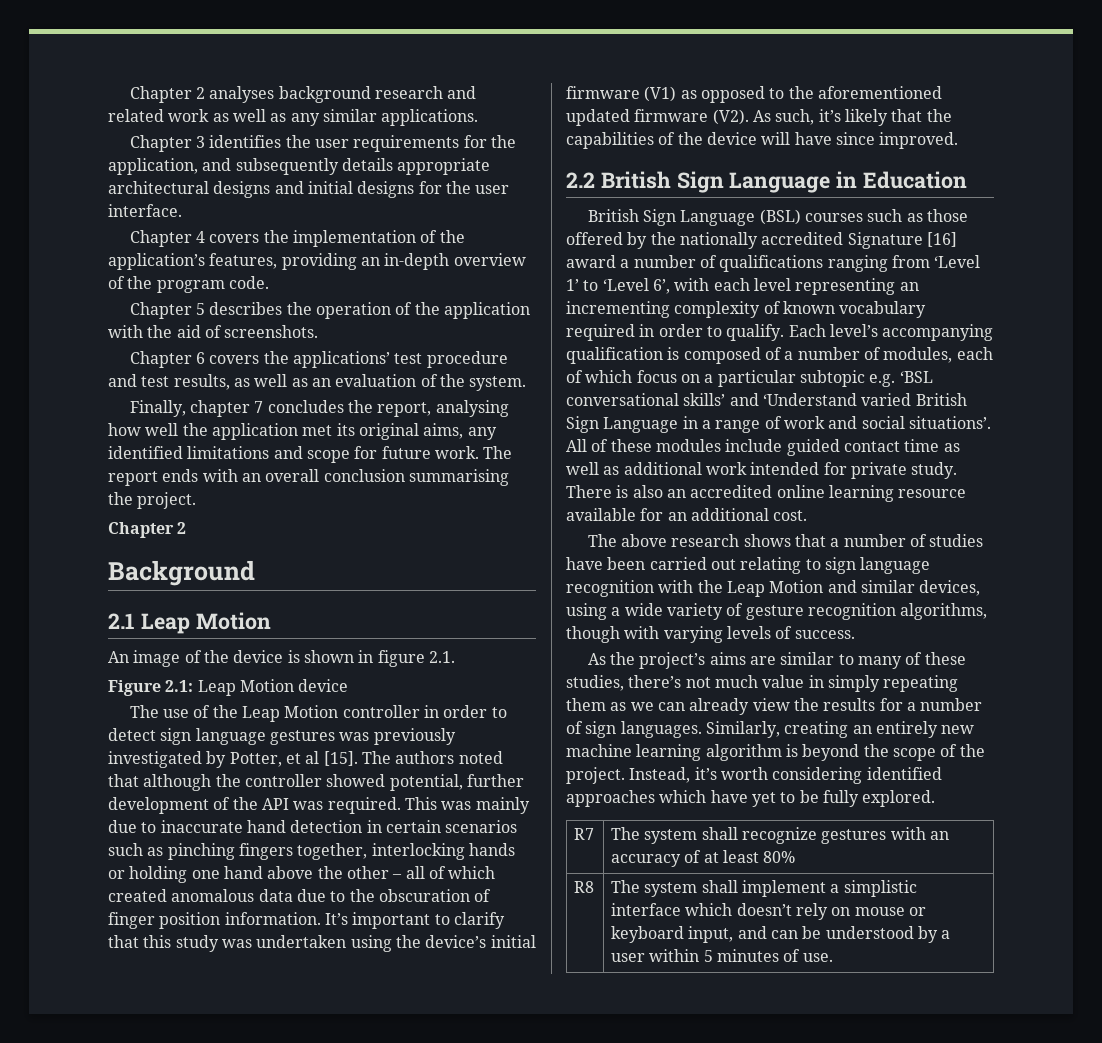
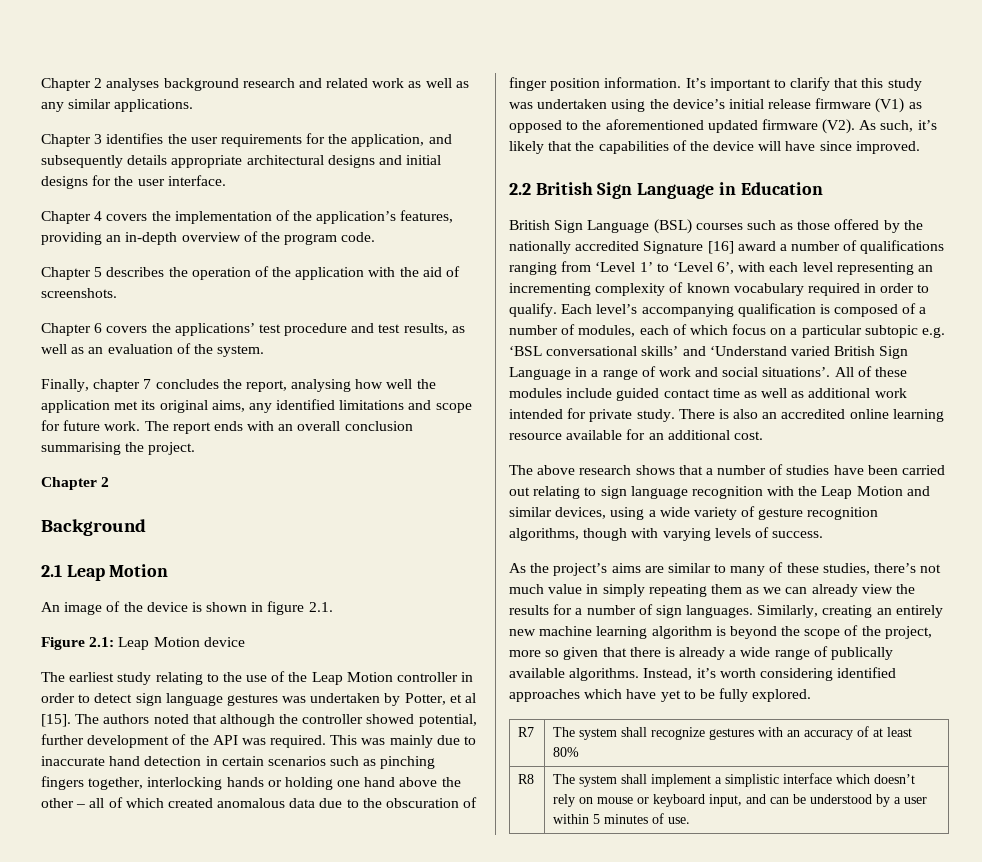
(159, 711) none -> [69,672,242,685] earliest study relating to the
[373,728,456,745] [108,751,202,768] previously investigated -> [310,693,381,703] undertaken
(536, 941) none -> [768,99,812,109] release
[566,767,625,784] project. -> [884,626,932,639] [509,646,894,660] [509,668,640,681] project, more so given that there is already a wide range of publically available algorithms.

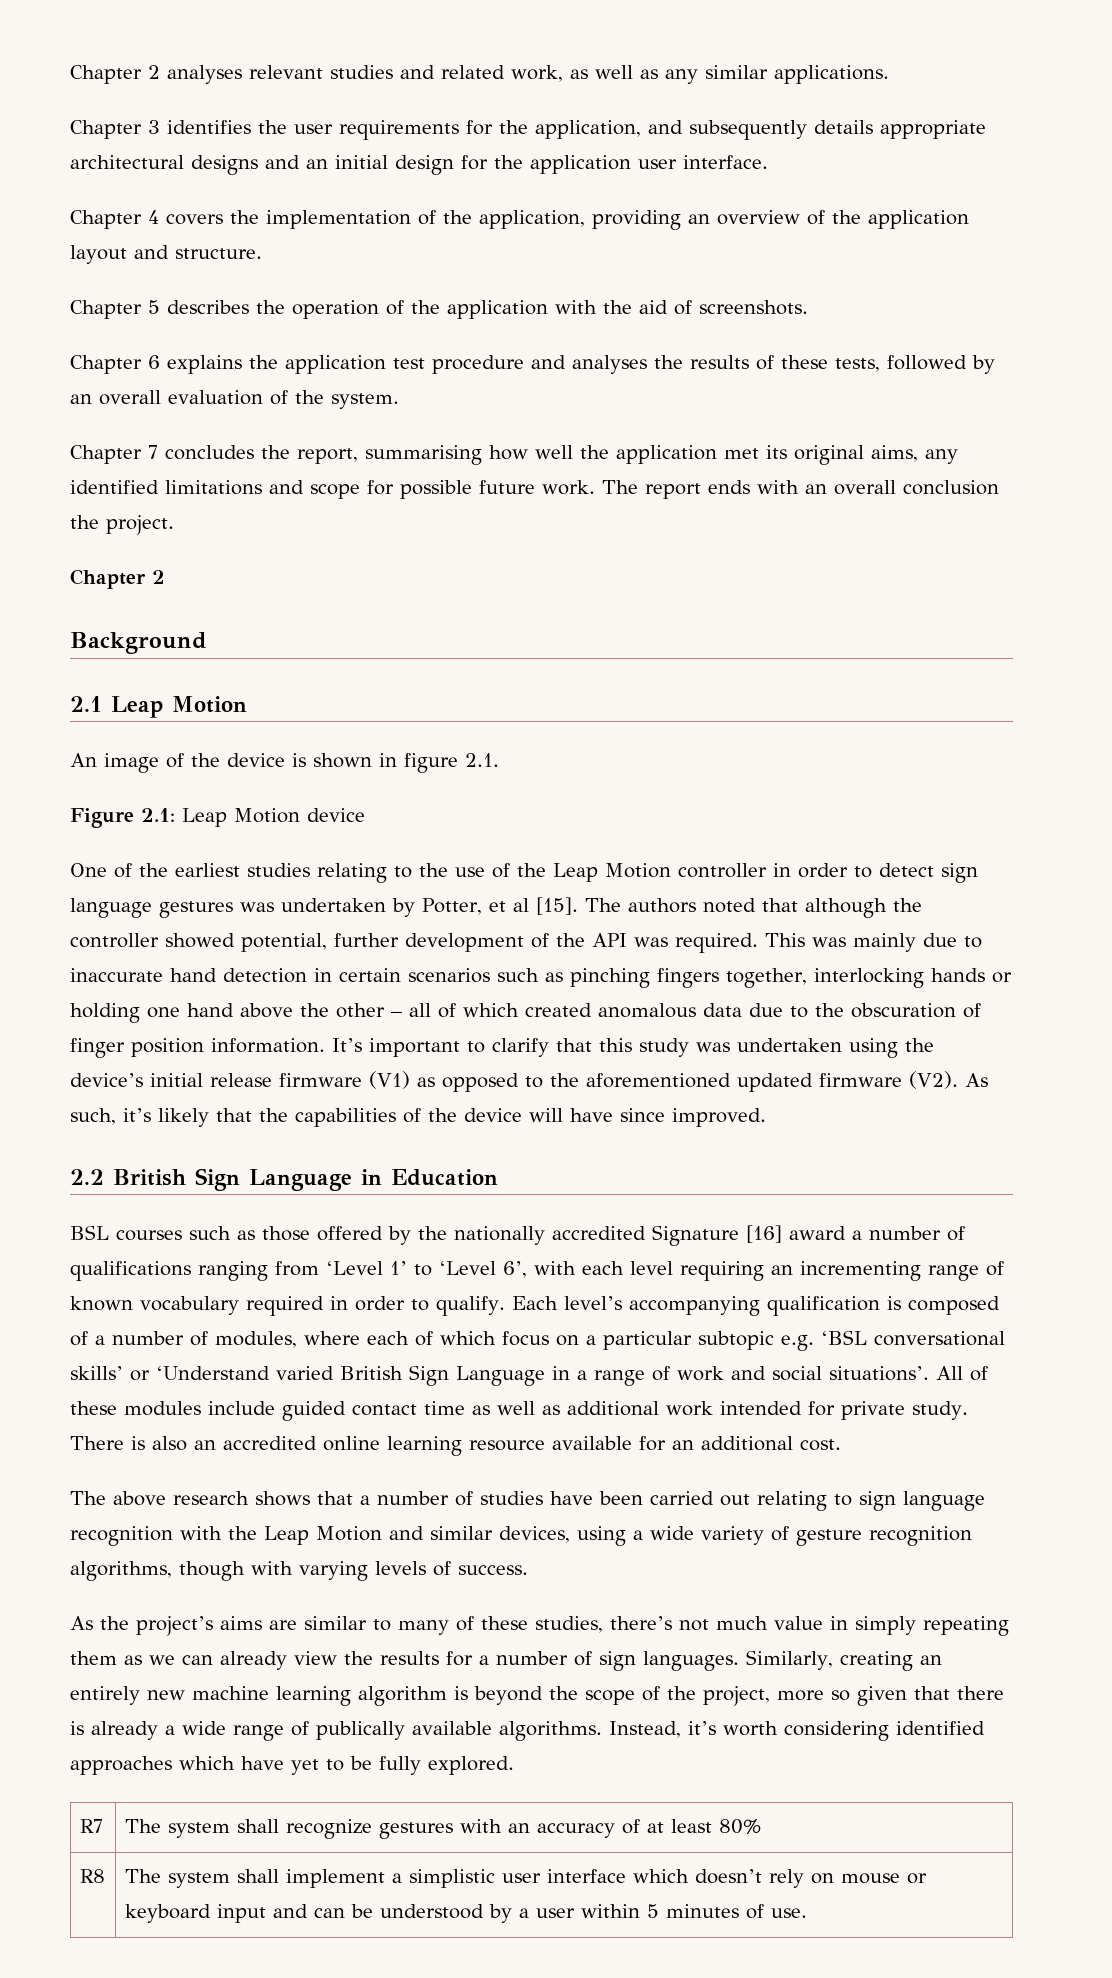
[163,78,295,91] background research -> [249,65,393,79] relevant studies
[372,78,405,88] work -> [511,65,563,82] work,
[406,155,442,165] [41,175,134,189] initial designs for the -> [306,155,631,175] an initial design for the application
[316,210,454,224] application’s features, -> [479,210,585,229] application,
[125,232,178,245] in-depth -> (710, 219) none
[284,232,376,245] program code. -> [868,210,969,229] [70,245,262,264] application layout and structure.
[106,323,465,336] [41,344,104,354] covers the applications’ test procedure and test results, as well as an -> [167,355,995,374] [70,390,161,405] explains the application test procedure and analyses the results of these tests, followed by an overall
[41,379,141,392] Finally, chapter -> [70,445,142,464] Chapter
[291,379,352,392] analysing -> [365,445,482,465] summarising
(60, 425) none -> [400,480,472,499] possible
[41,442,121,455] summarising -> (999, 487) none
[41,672,152,685] The earliest study -> [70,863,310,878] One of the earliest studies
[509,219,692,234] British Sign Language (BSL) -> [70,1225,109,1240] BSL
[836,262,914,275] representing -> [680,1261,764,1281] requiring
[595,283,666,296] complexity -> [928,1265,979,1281] range
(636, 331) none -> [304,1331,360,1345] where
[682,346,706,356] and -> [130,1370,150,1381] or
(780, 780) none -> [501,1873,541,1883] user
[709,794,743,807] input, -> [216,1904,266,1923] input

